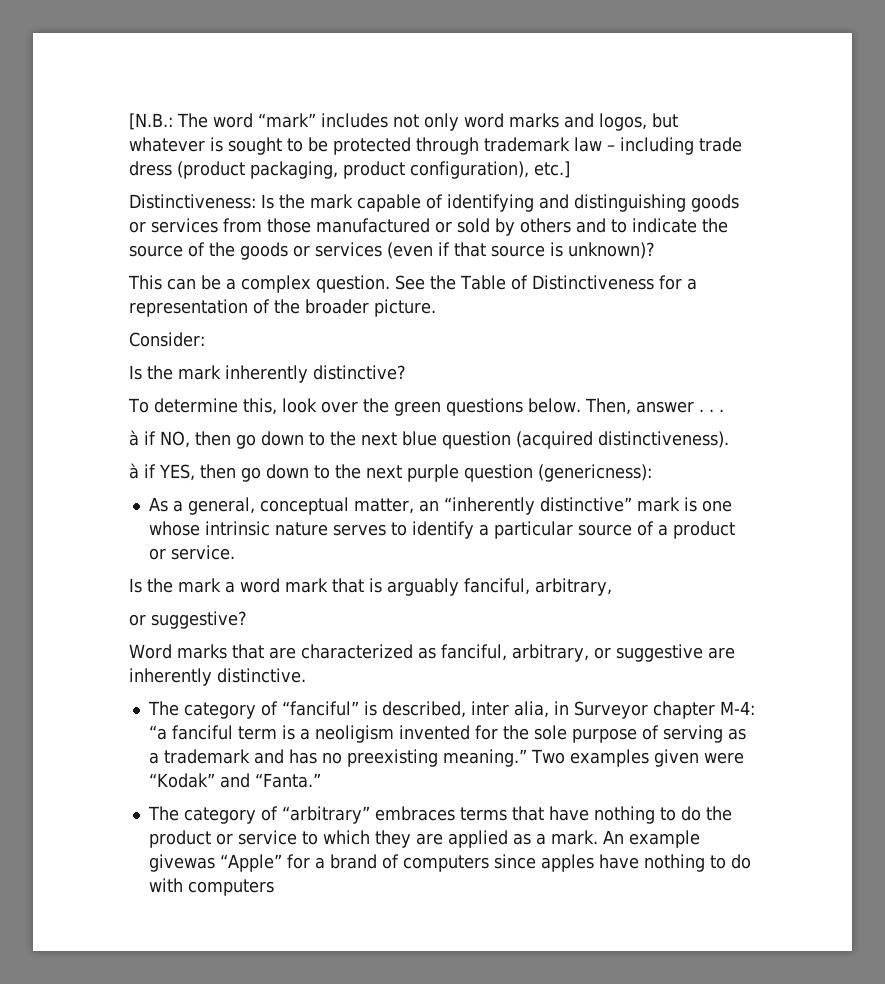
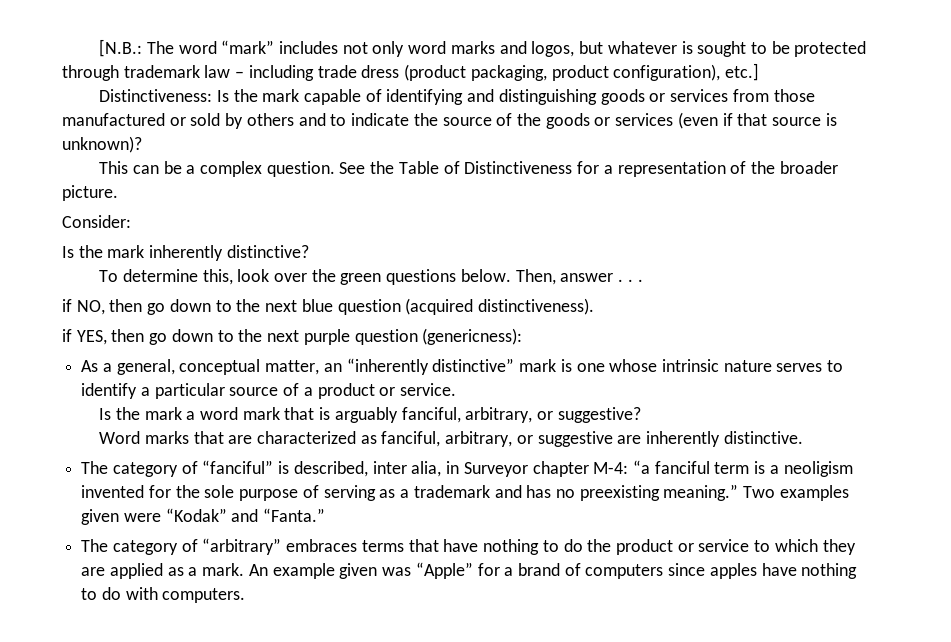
[129,430,139,446] à -> (643, 280) none
[129,463,139,479] à -> (594, 306) none
(612, 587) // -> (533, 415) none
[148,854,215,872] givewas -> [339,563,412,579] given was
[187,879,274,896] computers -> [162,588,246,603] computers.

